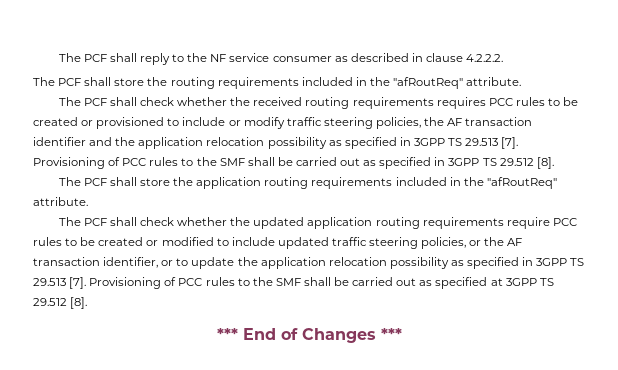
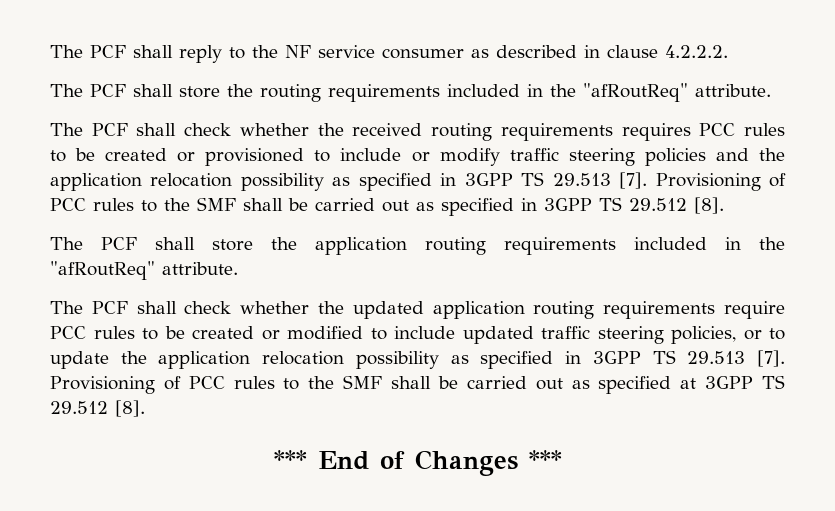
[375,117,533,129] [33,137,86,146] policies, the AF transaction identifier -> [644,148,706,166] policies
[484,237,523,246] [33,257,174,268] the AF transaction identifier, or -> (762, 335) none

